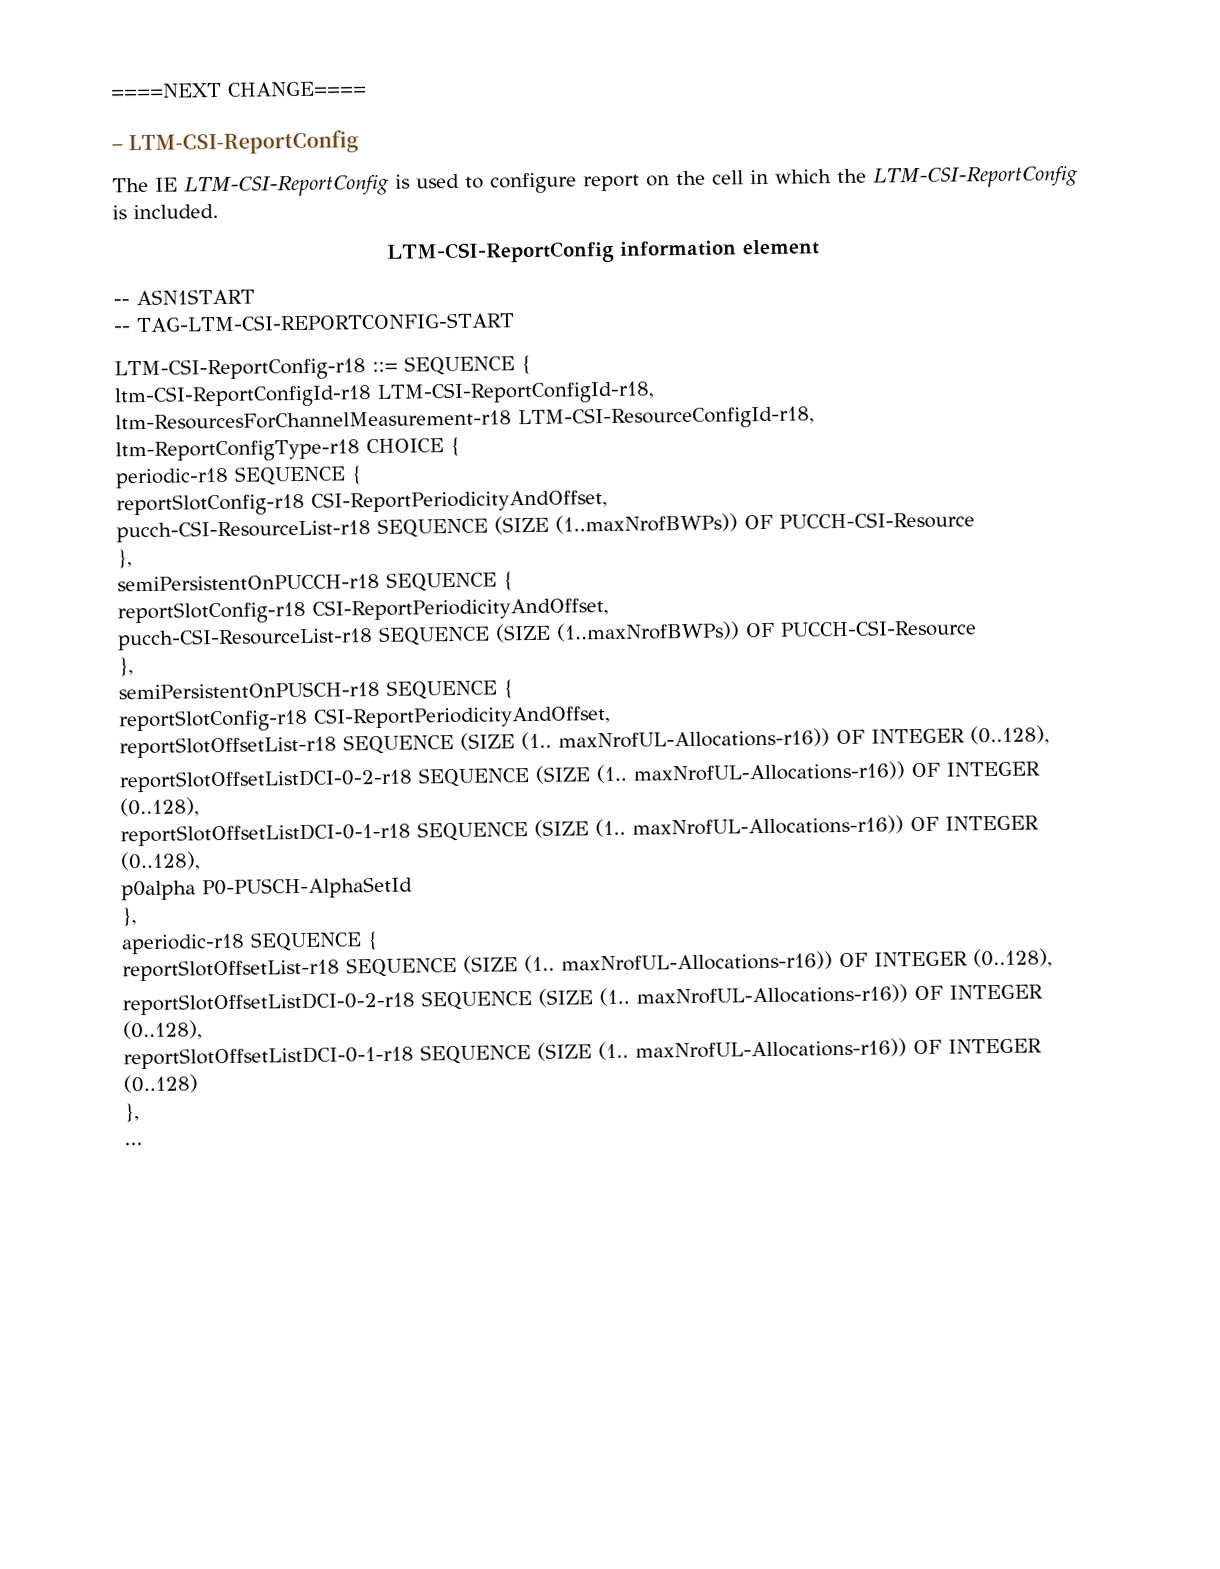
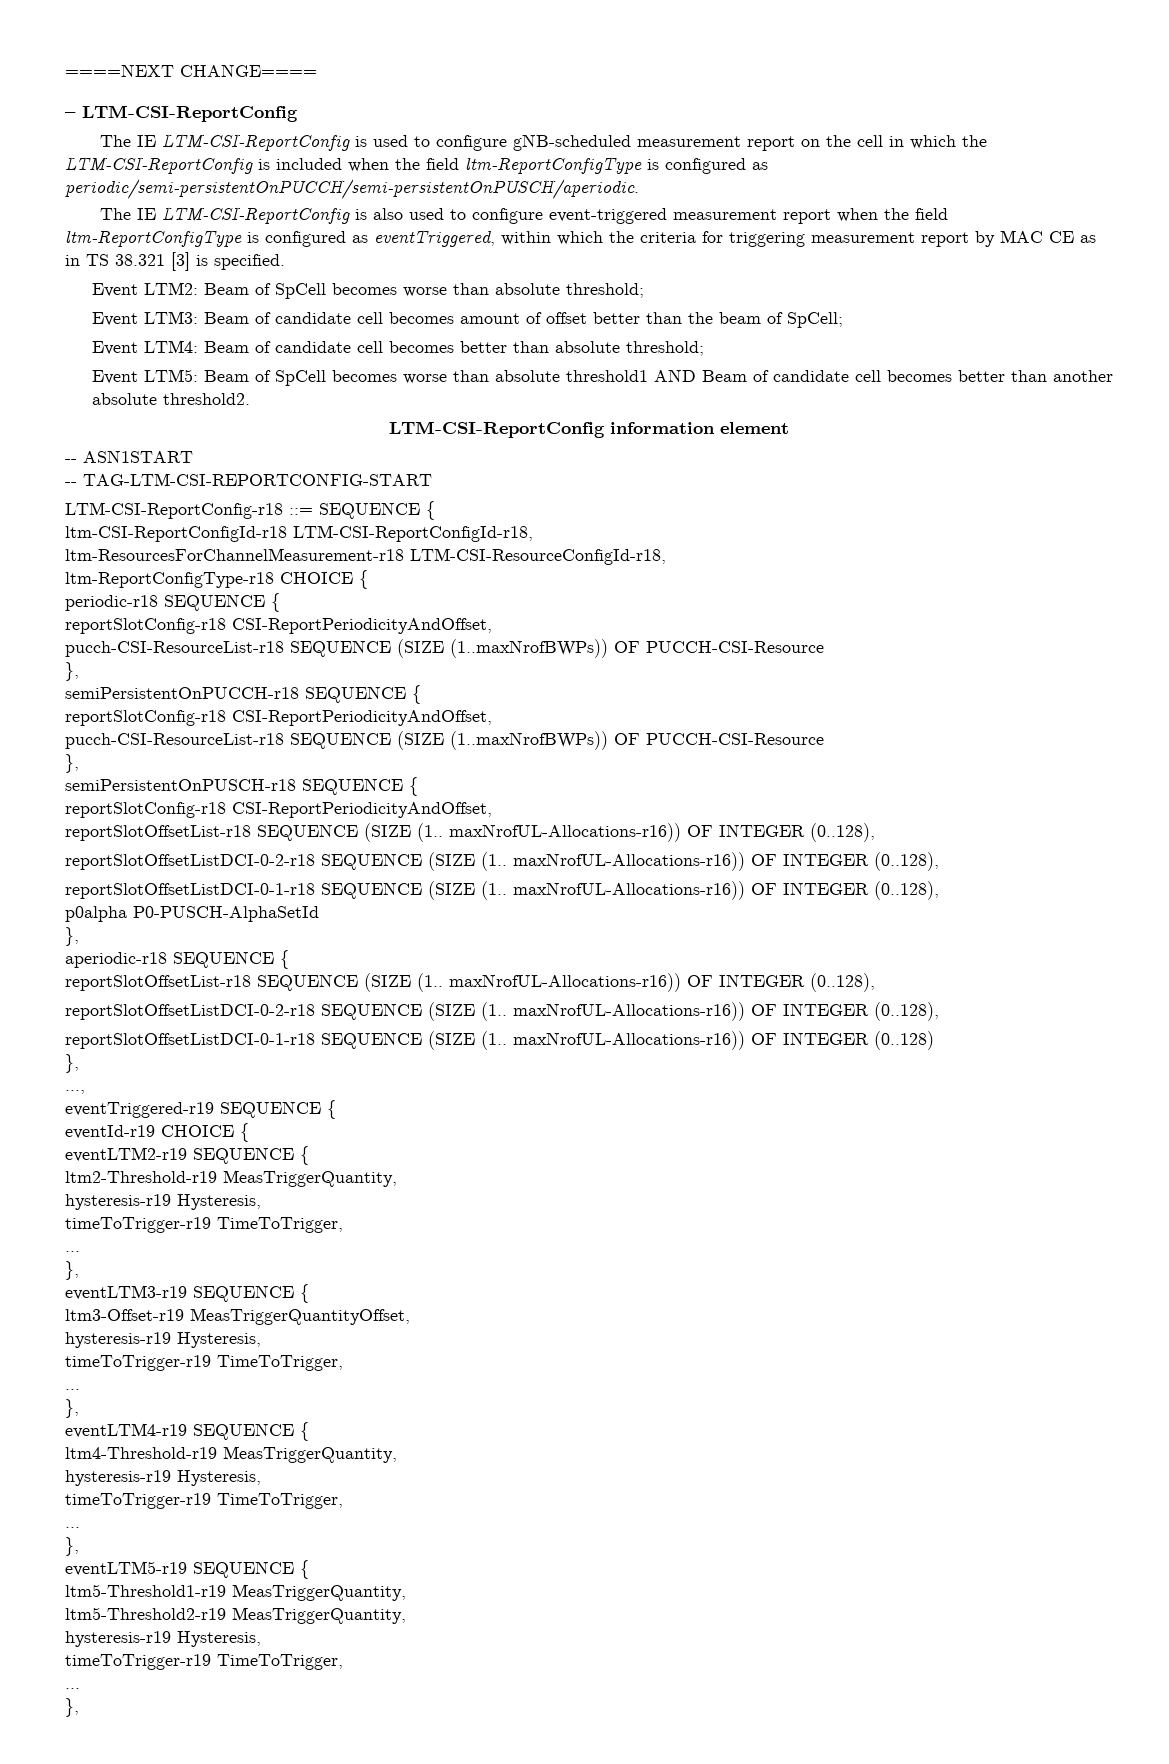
(577, 183) none -> [512,134,741,151] gNB-scheduled measurement
[133,204,219,220] included. -> [276,157,768,174] [65,179,639,199] [99,207,948,224] [65,230,1096,247] [65,252,285,271] [91,282,644,299] [91,311,843,328] [91,340,704,356] [91,369,1113,386] [91,393,250,405] included when the field ltm-ReportConfigType is configured as periodic/semi-persistentOnPUCCH/semi-persistentOnPUSCH/aperiodic. // The IE LTM-CSI-ReportConfig is also used to configure event-triggered measurement report when the field ltm-ReportConfigType is configured as eventTriggered, within which the criteria for triggering measurement report by MAC CE as in TS 38.321 [3] is specified. // Event LTM2: Beam of SpCell becomes worse than absolute threshold; // Event LTM3: Beam of candidate cell becomes amount of offset better than the beam of SpCell; // Event LTM4: Beam of candidate cell becomes better than absolute threshold; // Event LTM5: Beam of SpCell becomes worse than absolute threshold1 AND Beam of candidate cell becomes better than another absolute threshold2.
[124,1142,143,1146] ... -> [65,1090,85,1094] [65,1100,336,1119] [65,1123,249,1142] [65,1146,309,1165] [65,1170,397,1187] [65,1194,261,1210] [65,1217,343,1233] [65,1251,80,1252] [65,1261,79,1280] [65,1284,309,1303] [65,1308,410,1325] [65,1332,261,1348] [65,1355,343,1371] [65,1389,80,1390] [65,1399,79,1418] [65,1422,309,1441] [65,1446,397,1463] [65,1470,261,1486] [65,1493,343,1509] [65,1527,80,1528] [65,1537,79,1556] [65,1560,309,1579] [65,1584,406,1601] [65,1607,406,1624] [65,1631,261,1647] [65,1654,343,1670] [65,1688,80,1689] [65,1698,79,1717] ..., // eventTriggered-r19 SEQUENCE { // eventId-r19 CHOICE { // eventLTM2-r19 SEQUENCE { // ltm2-Threshold-r19 MeasTriggerQuantity, // hysteresis-r19 Hysteresis, // timeToTrigger-r19 TimeToTrigger, // ... // }, // eventLTM3-r19 SEQUENCE { // ltm3-Offset-r19 MeasTriggerQuantityOffset, // hysteresis-r19 Hysteresis, // timeToTrigger-r19 TimeToTrigger, // ... // }, // eventLTM4-r19 SEQUENCE { // ltm4-Threshold-r19 MeasTriggerQuantity, // hysteresis-r19 Hysteresis, // timeToTrigger-r19 TimeToTrigger, // ... // }, // eventLTM5-r19 SEQUENCE { // ltm5-Threshold1-r19 MeasTriggerQuantity, // ltm5-Threshold2-r19 MeasTriggerQuantity, // hysteresis-r19 Hysteresis, // timeToTrigger-r19 TimeToTrigger, // ... // },

